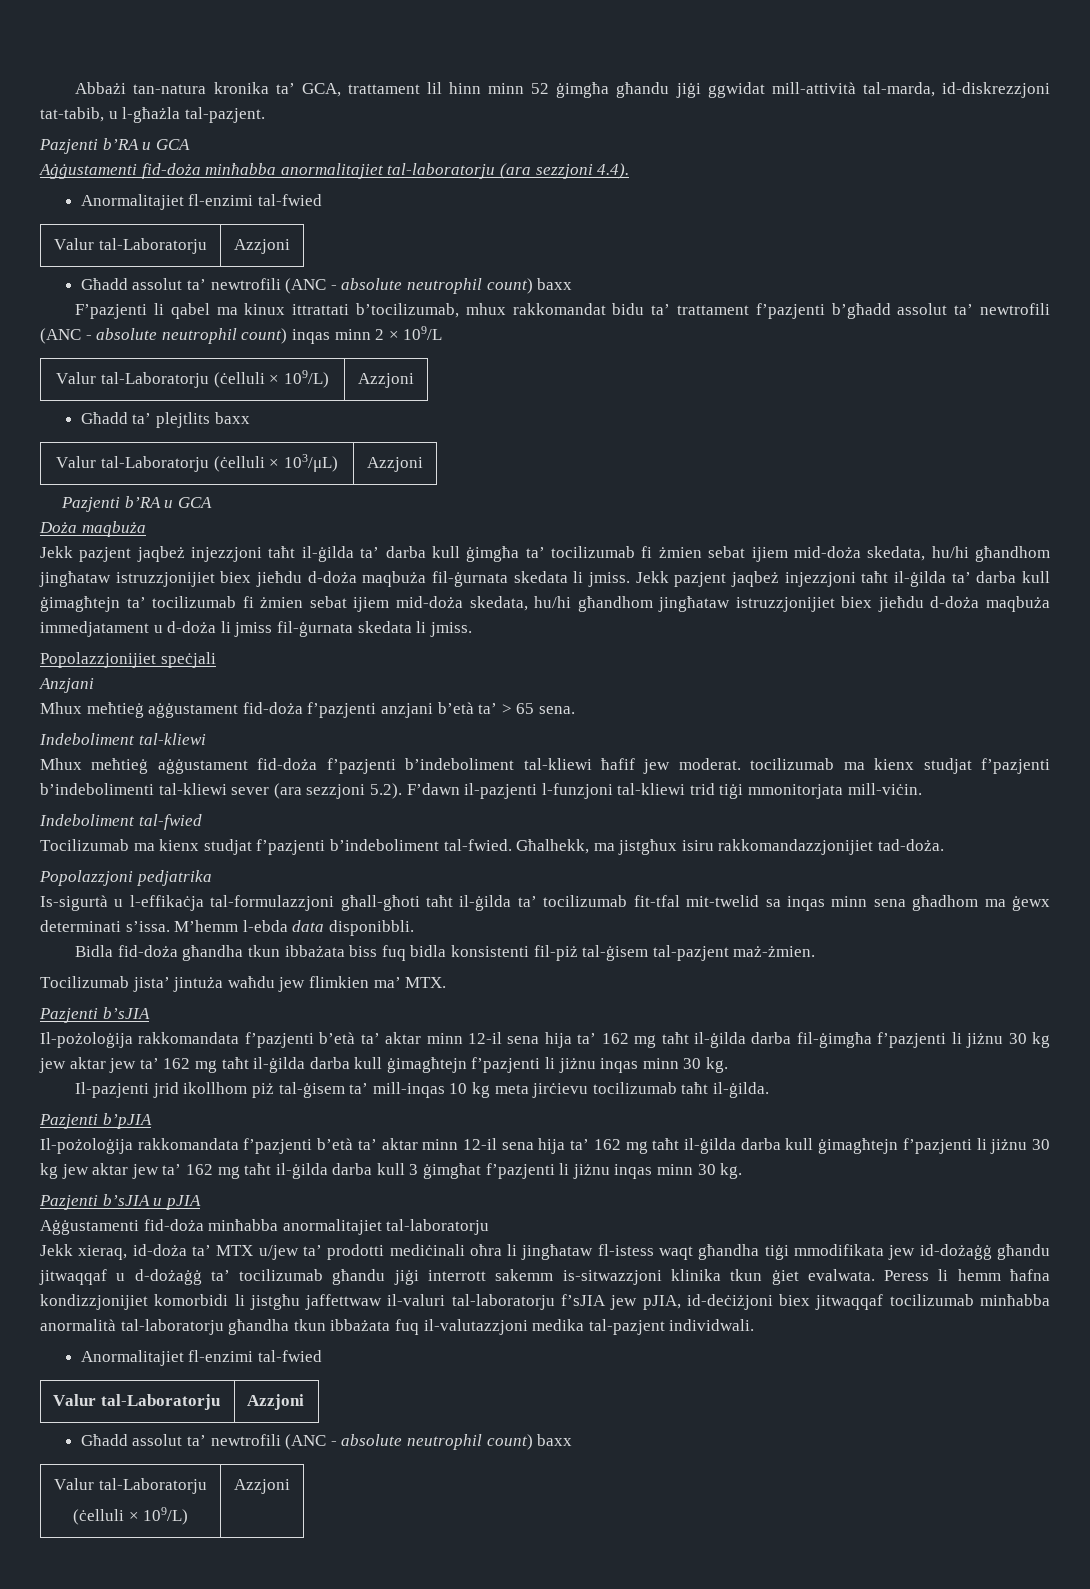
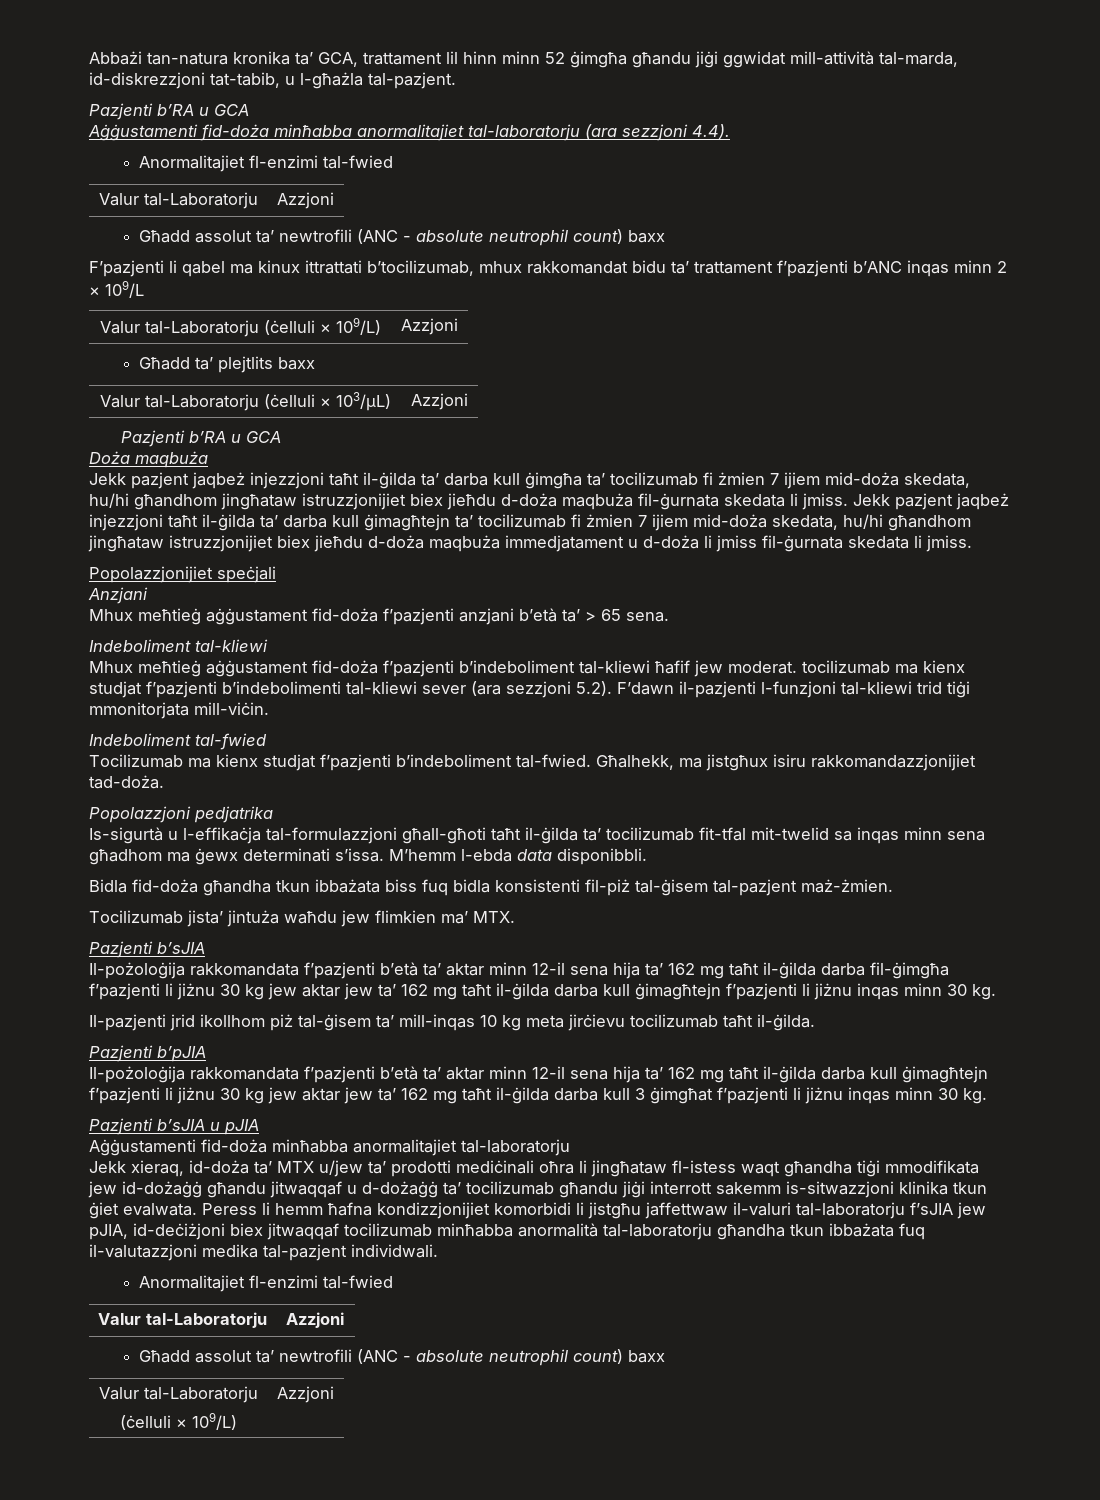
[831,303,1051,319] [40,328,288,344] b’għadd assolut ta’ newtrofili (ANC - absolute neutrophil count) -> [853,261,902,273] b’ANC
[708,546,746,558] sebat -> [770,473,779,485] 7
[309,596,347,608] sebat -> [638,515,647,527] 7

